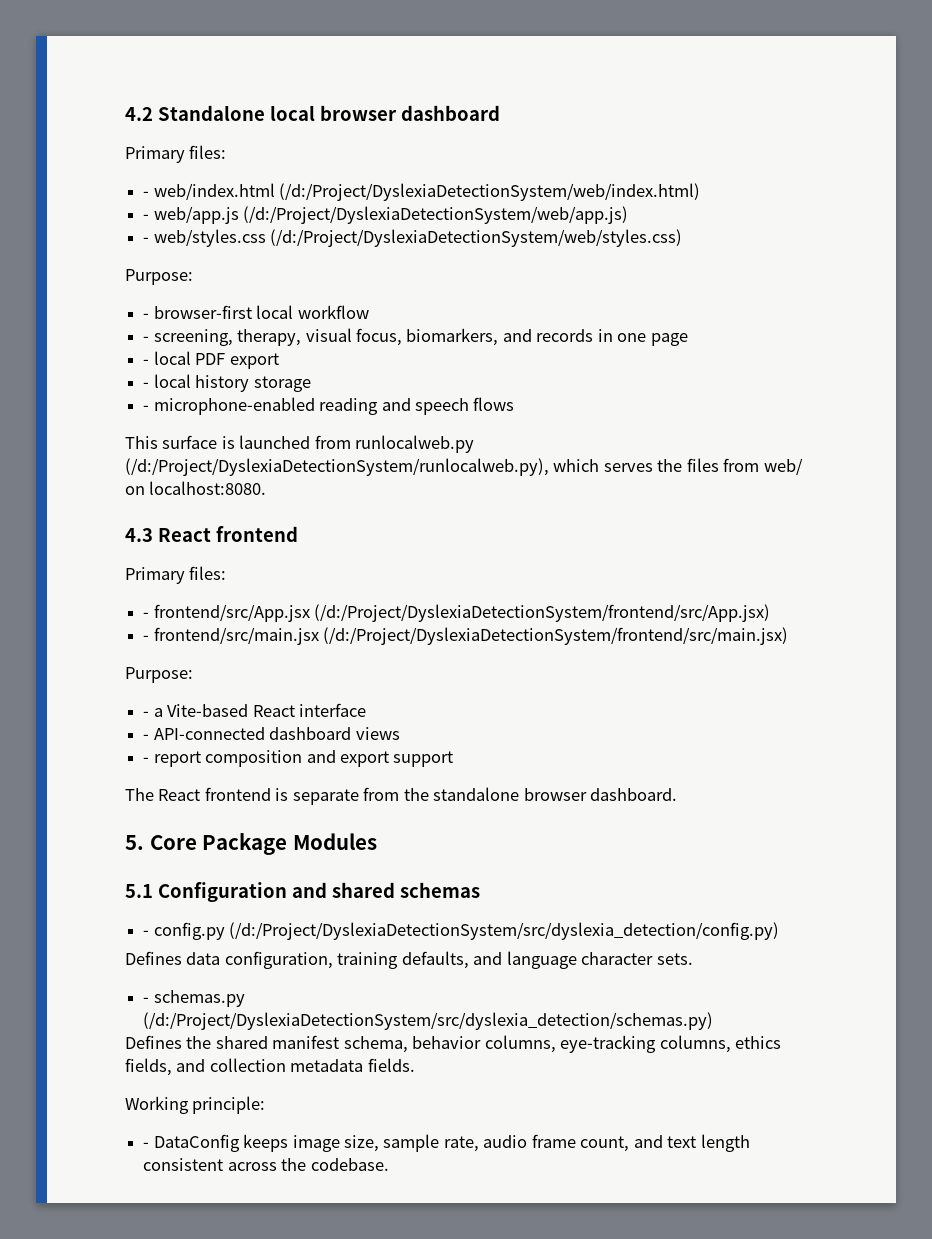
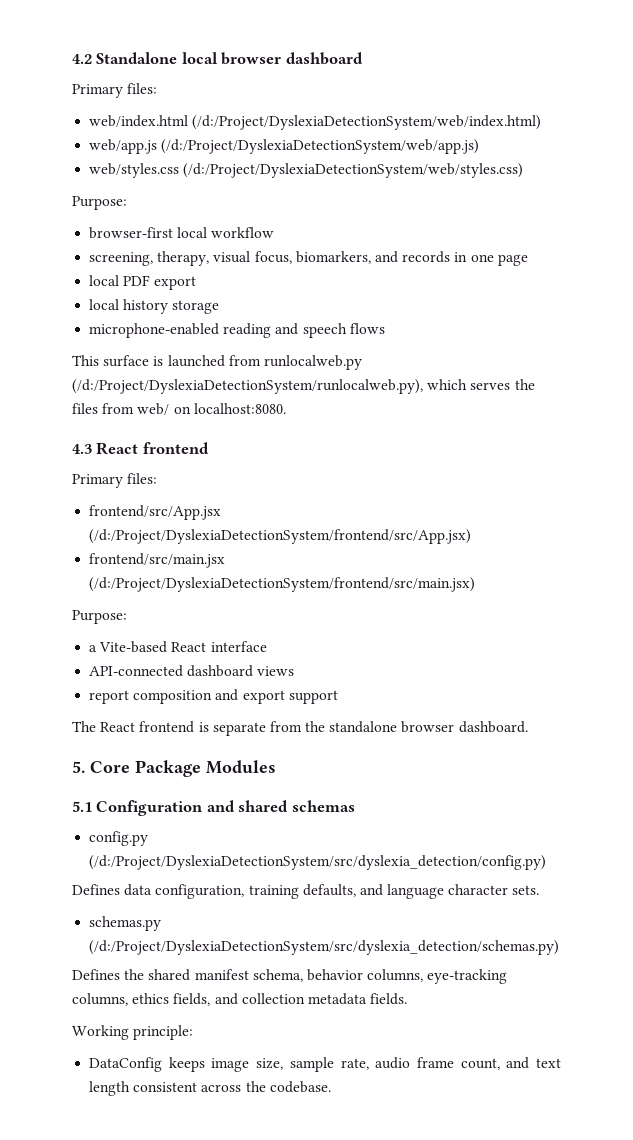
[143,191,150,197] - -> (158, 88) none
[143,214,150,220] - -> (542, 122) none
[143,237,150,243] - -> (480, 146) none
[143,313,150,319] - -> (127, 203) none
[143,336,150,342] - -> (275, 232) none
[143,359,150,365] - -> (528, 260) none
[143,382,150,388] - -> (197, 283) none
[143,405,150,411] - -> (220, 307) none
[143,612,150,618] - -> (158, 478) none
[143,635,150,641] - -> (472, 536) none
[143,711,150,717] - -> (127, 617) none
[143,734,150,740] - -> (267, 646) none
[143,757,150,763] - -> (295, 671) none
[143,930,150,936] - -> (355, 806) none
[143,997,150,1003] - -> (540, 890) none
[143,1142,150,1148] - -> (194, 1032) none

